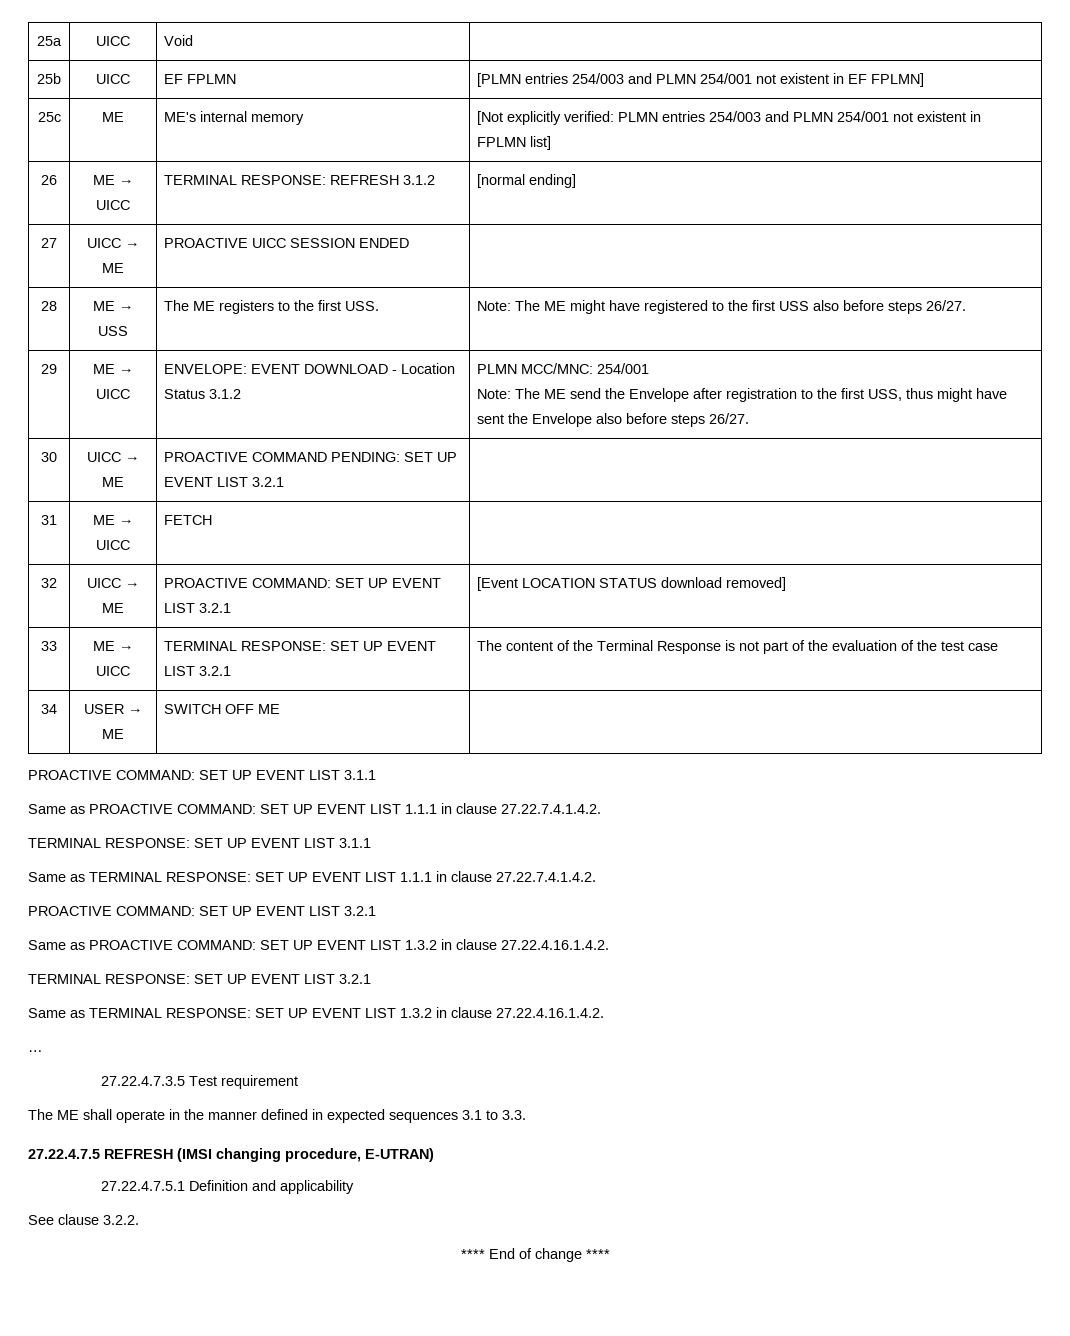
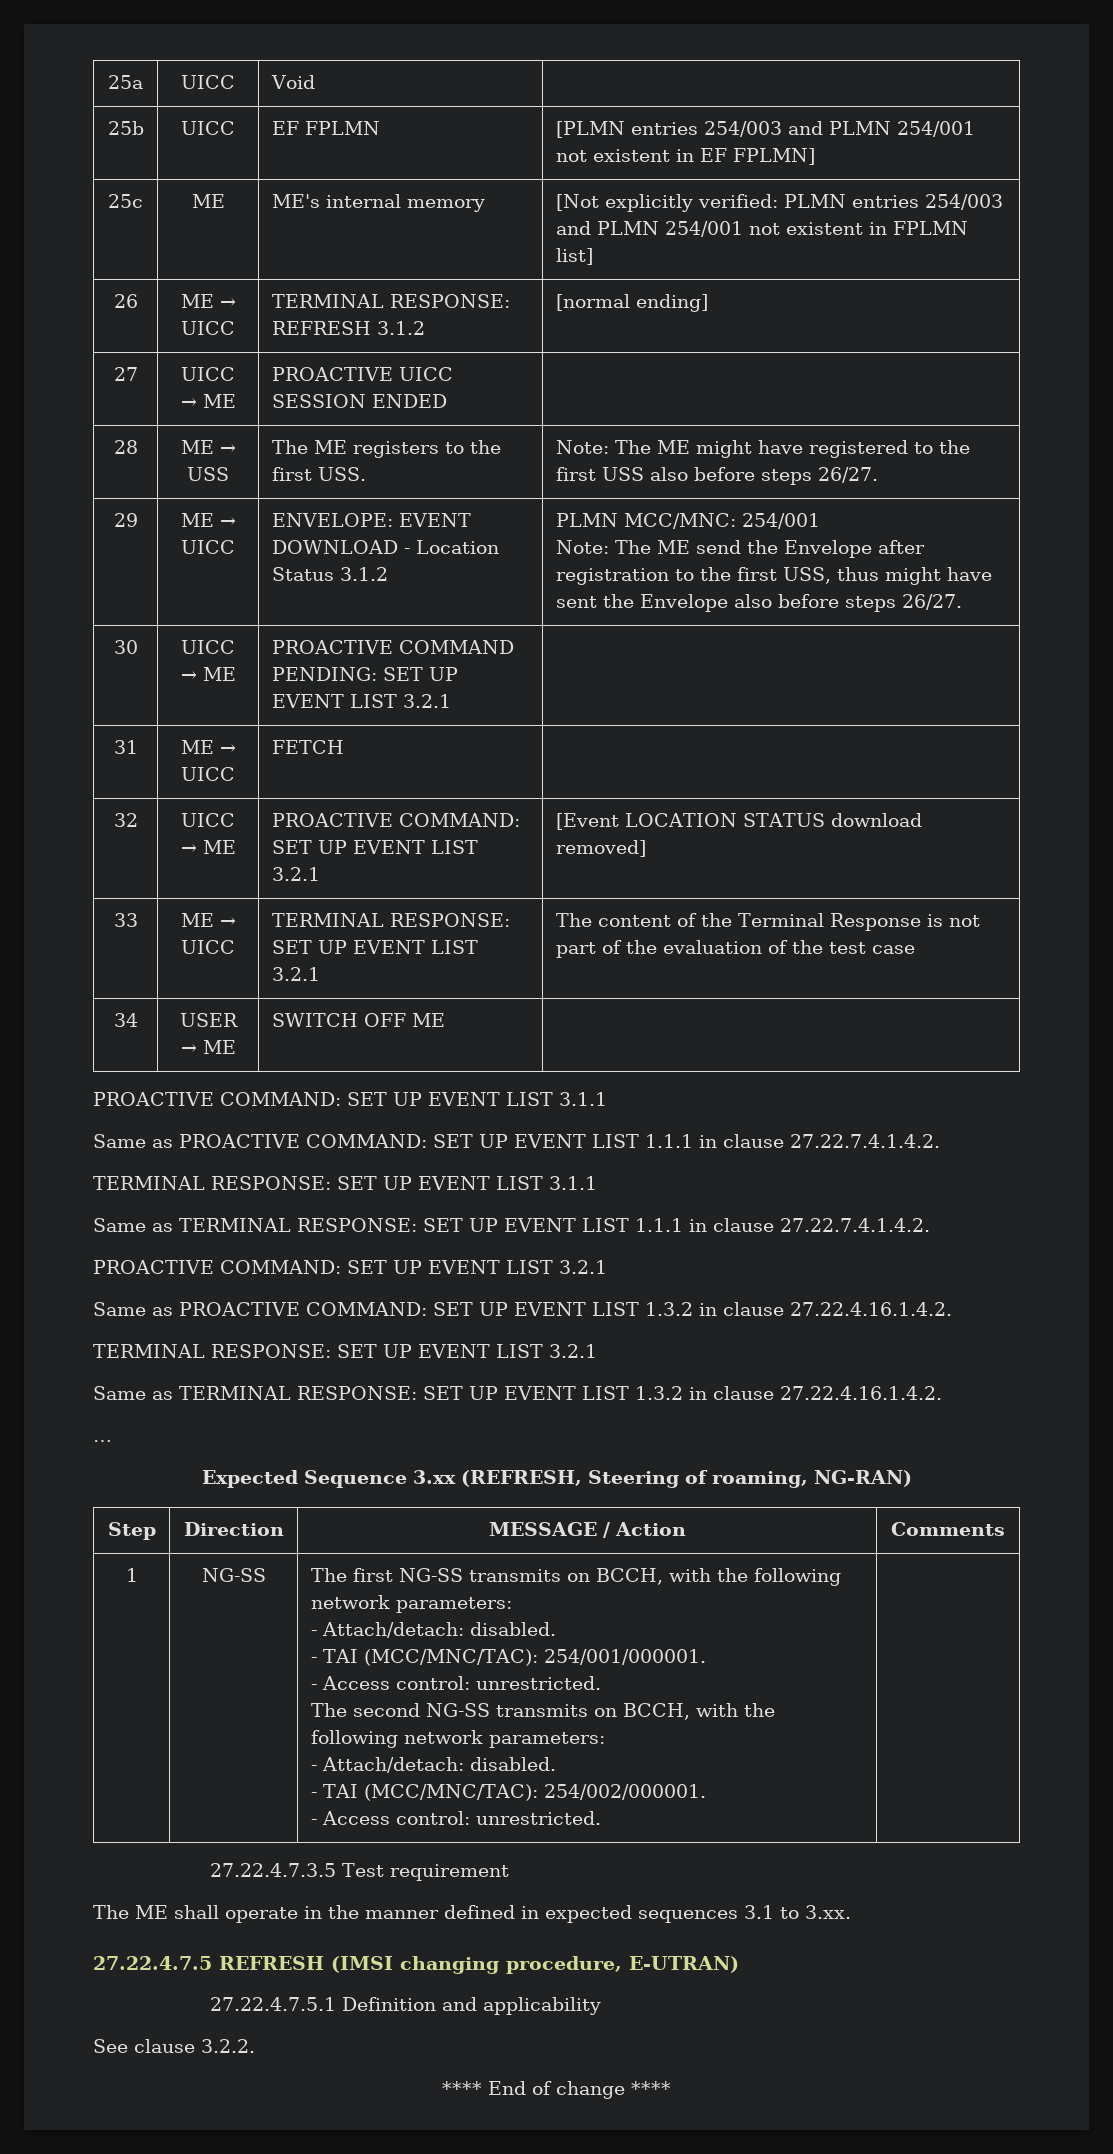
(43, 1051) none -> [201,1470,912,1488] [107,1522,156,1540] [183,1522,284,1536] [488,1522,686,1538] [891,1522,1005,1536] [125,1568,138,1582] [201,1568,266,1582] [310,1568,841,1586] [310,1595,512,1613] [310,1622,556,1638] [310,1649,706,1666] [310,1676,601,1690] [310,1703,775,1720] [310,1730,605,1748] [310,1757,556,1773] [310,1784,706,1801] [310,1811,601,1825] // Expected Sequence 3.xx (REFRESH, Steering of roaming, NG-RAN) // Step | Direction | MESSAGE / Action | Comments // 1 | NG-SS | The first NG-SS transmits on BCCH, with the following network parameters: // - Attach/detach: disabled. // - TAI (MCC/MNC/TAC): 254/001/000001. // - Access control: unrestricted. // The second NG-SS transmits on BCCH, with the following network parameters: // - Attach/detach: disabled. // - TAI (MCC/MNC/TAC): 254/002/000001. // - Access control: unrestricted. |
[502,1110,526,1120] 3.3. -> [805,1905,851,1919] 3.xx.

